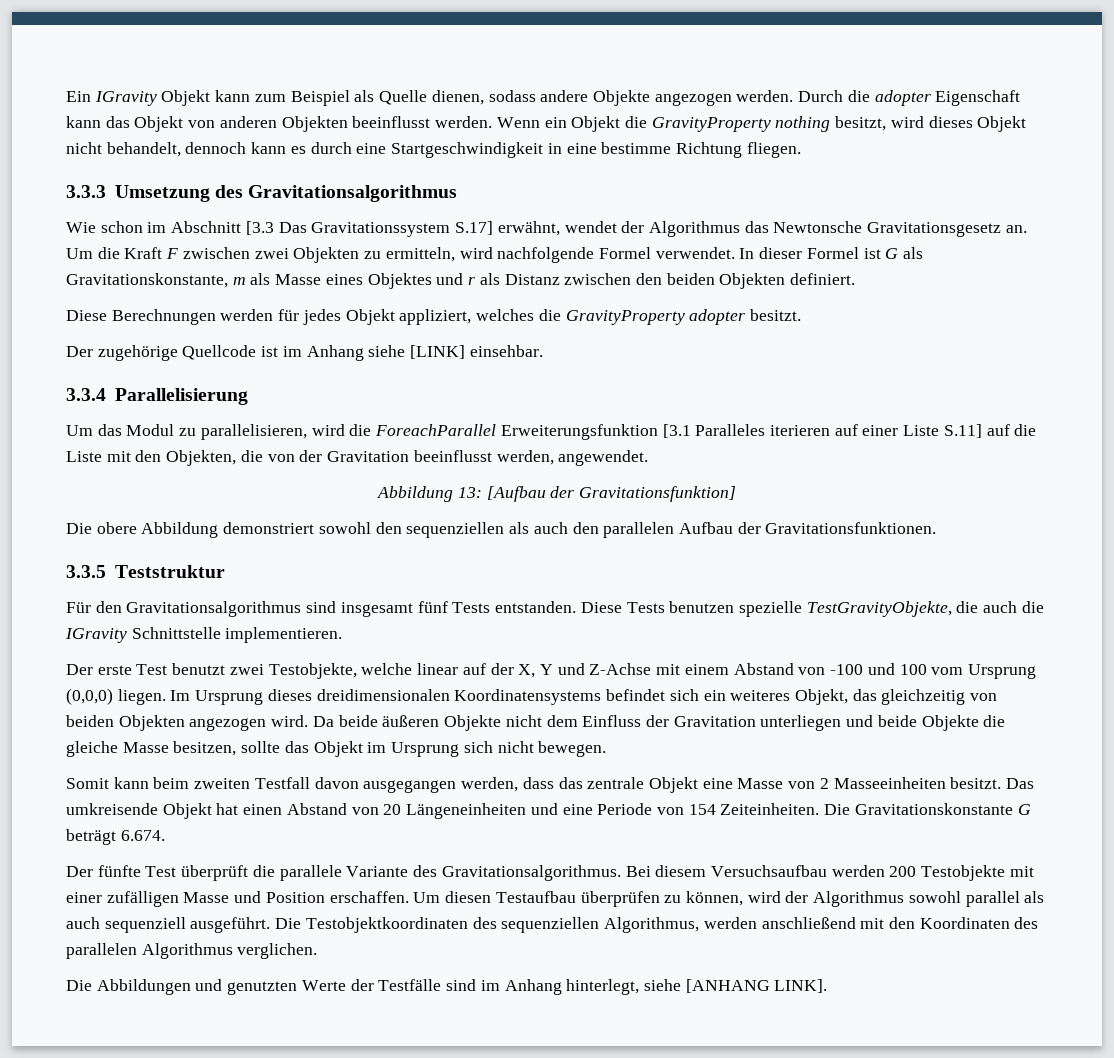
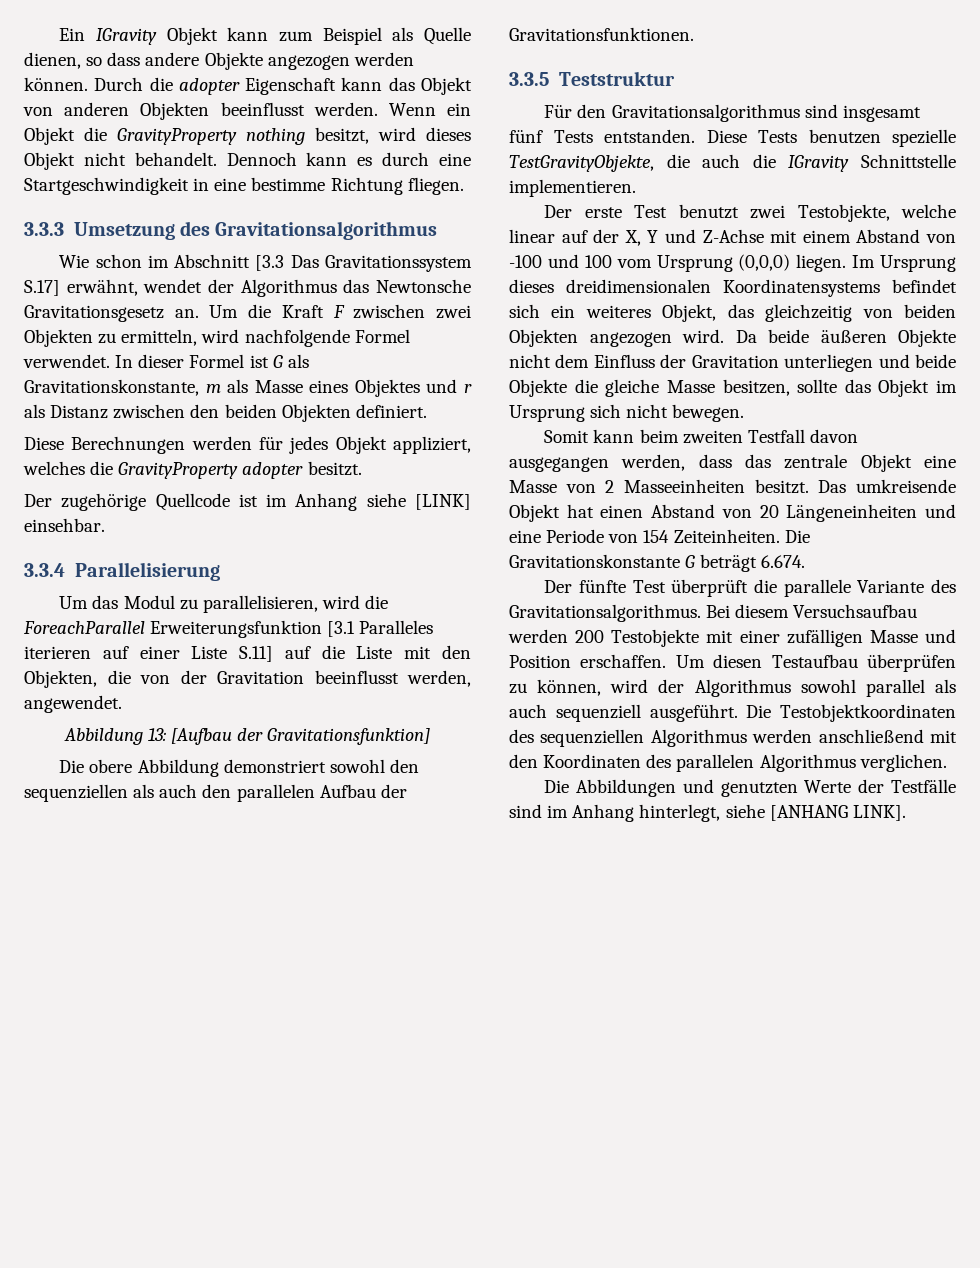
[488,90,536,102] sodass -> [86,52,141,66] so dass
[736,90,794,102] werden. -> [353,52,414,66] [24,77,88,91] werden können.
[106,142,247,157] behandelt, dennoch -> [134,152,297,166] behandelt. Dennoch
[604,917,700,933] Algorithmus, -> [650,729,747,747] Algorithmus

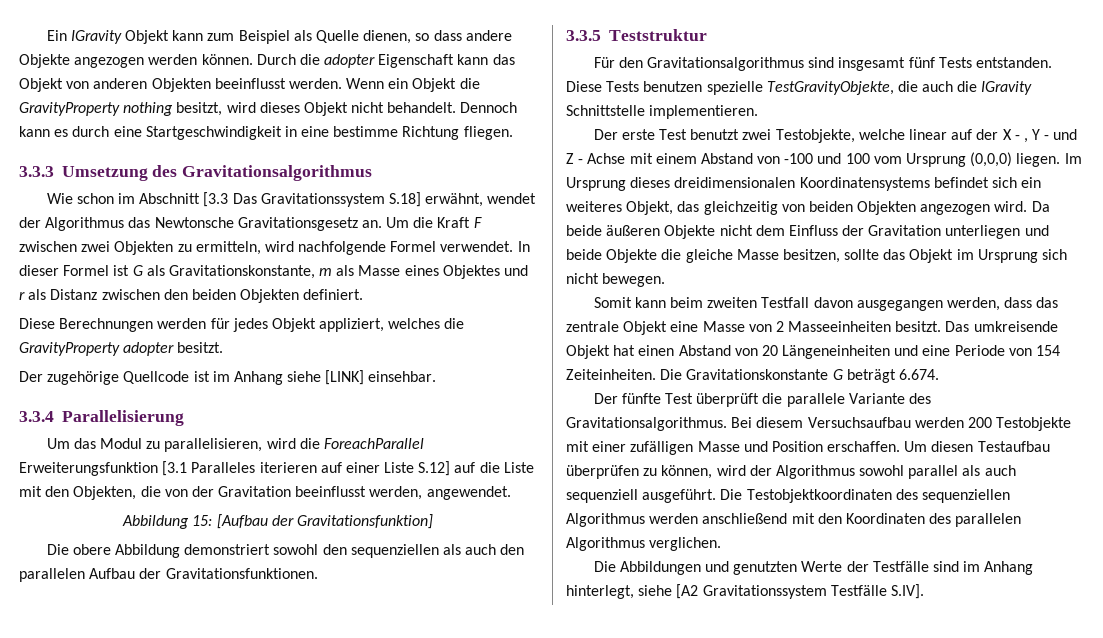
[24,280,60,296] S.17] -> [388,192,421,207] S.18]
[239,646,274,662] S.11] -> [418,461,451,476] S.12]
[147,728,166,741] 13: -> [192,515,213,526] 15:
[624,229,764,246] X, Y und Z-Achse -> [1002,129,1078,143] [566,153,626,164] X - , Y - und Z - Achse
[769,805,906,821] [ANHANG LINK]. -> [676,584,924,599] [A2 Gravitationssystem Testfälle S.IV].

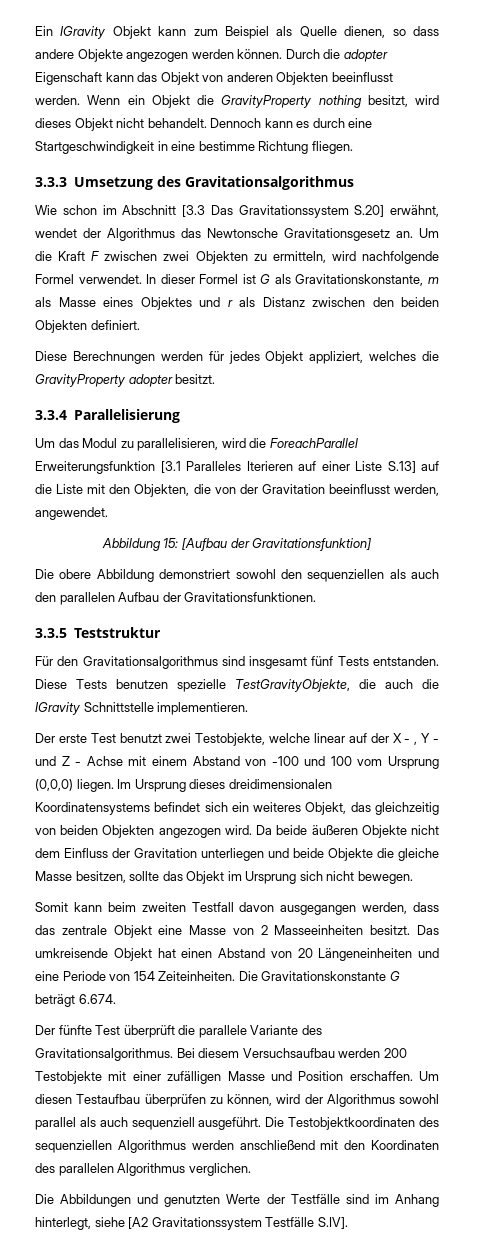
[388,192,421,207] S.18] -> [354,205,385,217] S.20]
[19,370,437,385] // Der zugehörige Quellcode ist im Anhang siehe [LINK] einsehbar. -> (216, 379) none
[259,462,317,473] iterieren -> [246,461,293,471] Iterieren
[418,461,451,476] S.12] -> [387,461,416,473] S.13]

